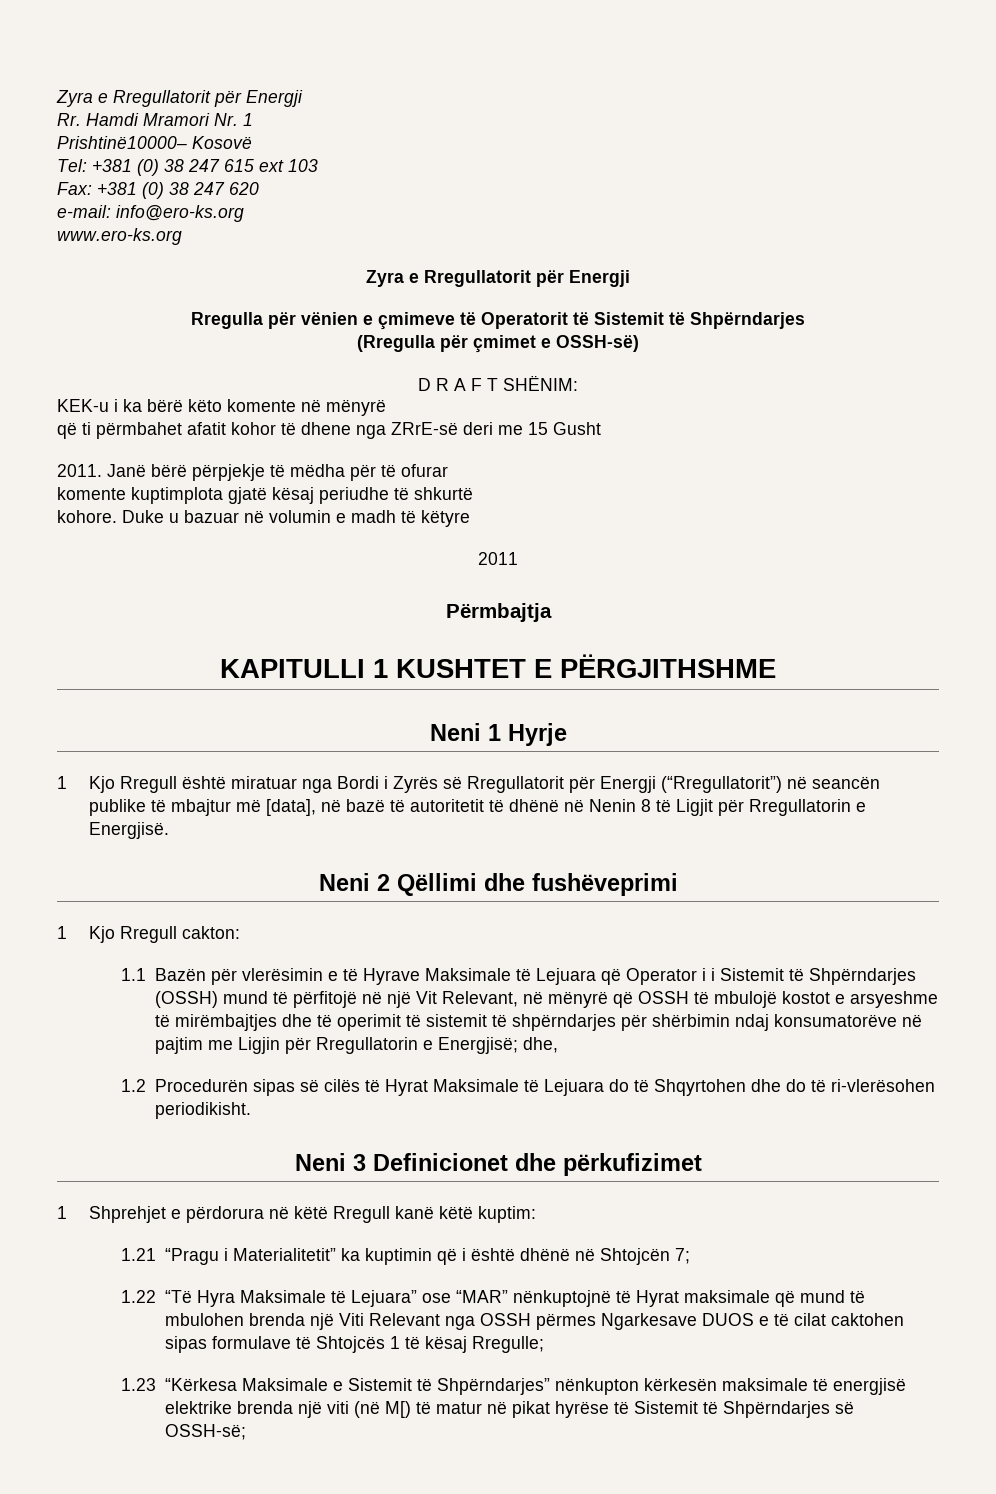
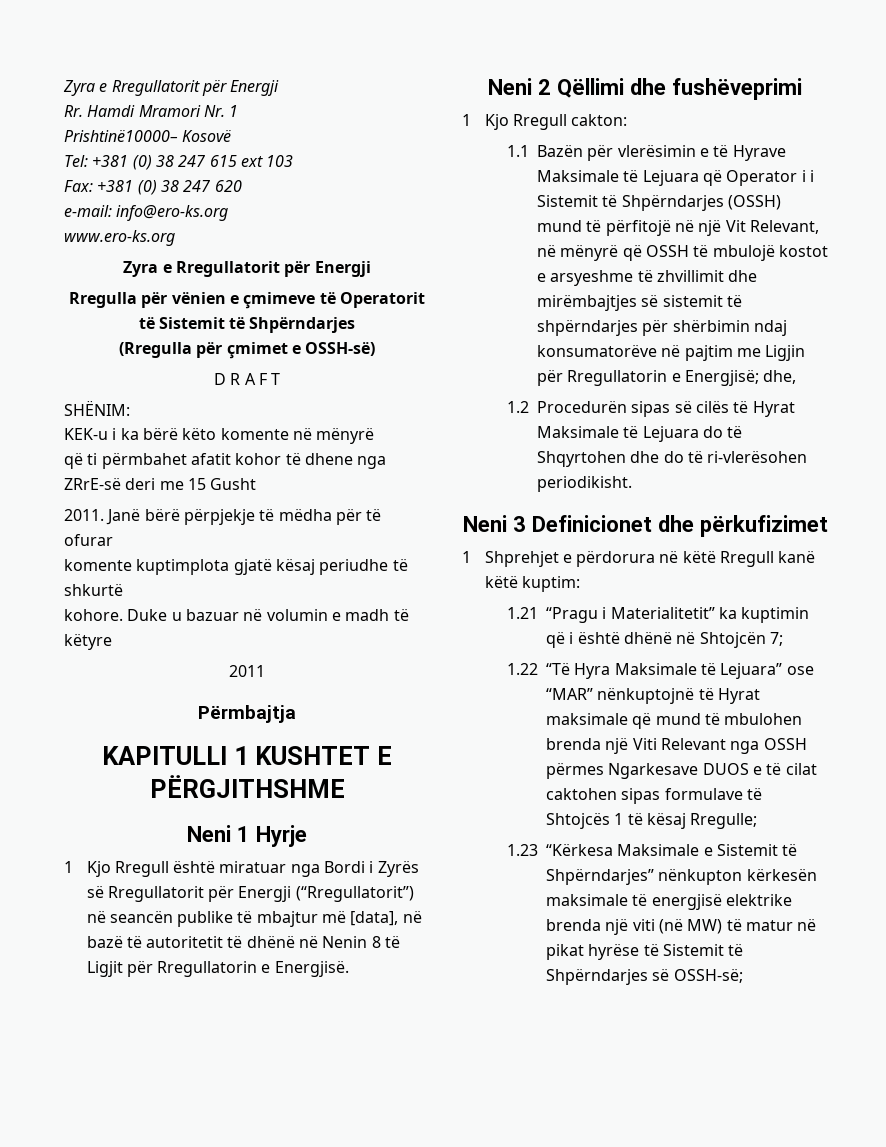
(498, 384) none -> (281, 379) //
[174,1014,421,1031] mirëmbajtjes dhe të operimit të -> [656,270,758,282] [536,294,659,311] zhvillimit dhe mirëmbajtjes së
[384,1401,411,1418] M[) -> [687,919,723,934] MW)

